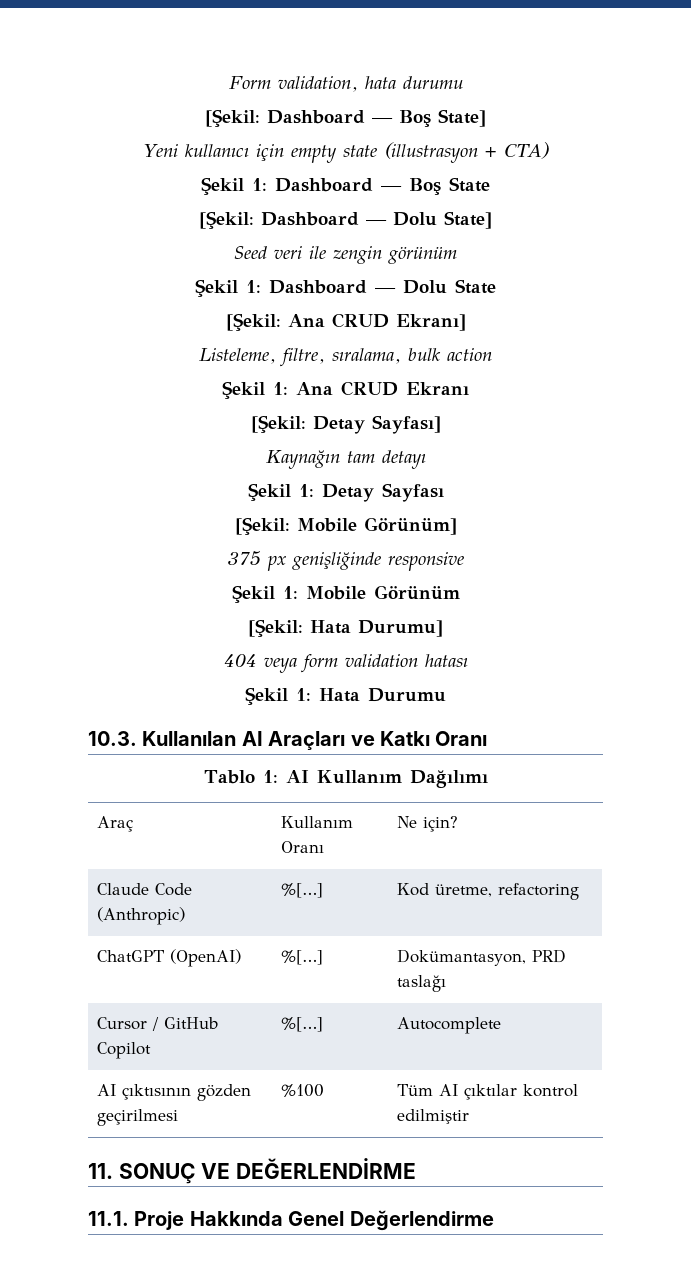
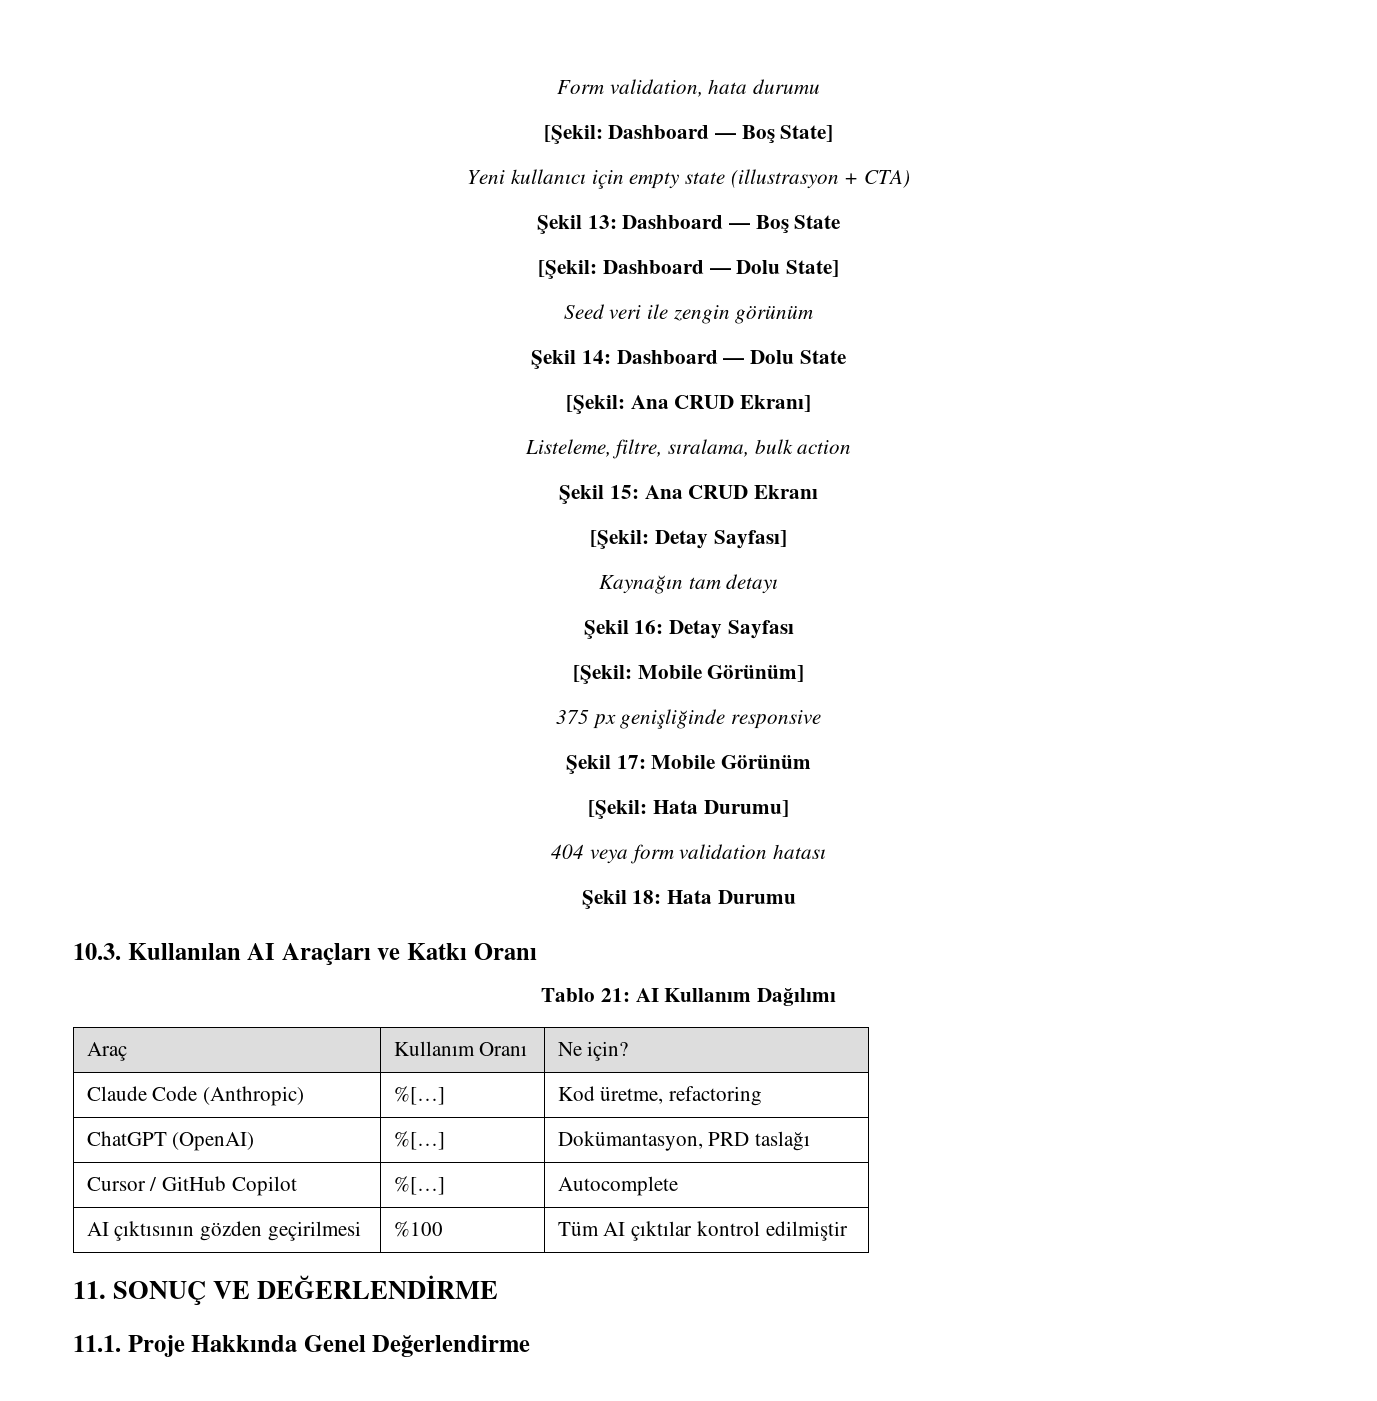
[252,178,267,191] 1: -> [587,215,617,229] 13:
[246,280,261,293] 1: -> [581,350,611,364] 14:
[273,382,288,395] 1: -> [609,485,639,499] 15:
[298,484,314,497] 1: -> [634,620,664,634] 16:
[282,586,298,599] 1: -> [616,755,646,769] 17:
[296,688,311,701] 1: -> [632,890,662,904] 18:
[262,770,278,783] 1: -> [600,988,630,1002] 21:

